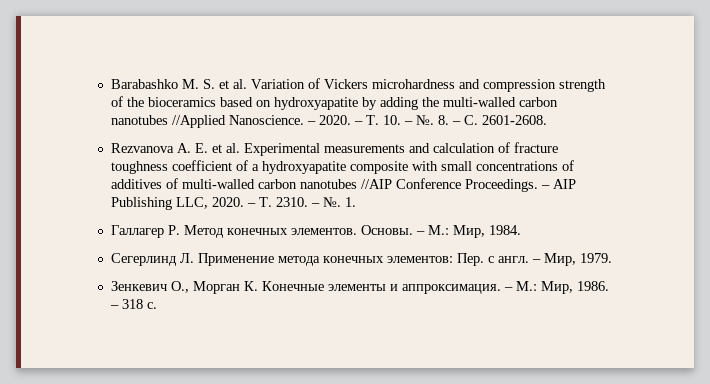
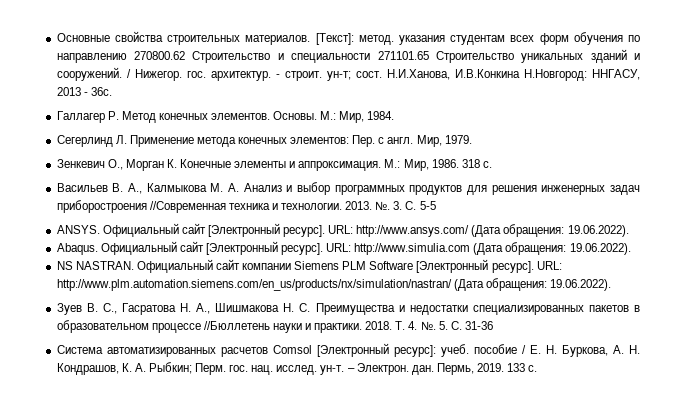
[110,78,606,92] [110,96,558,110] [110,115,547,128] [110,142,558,156] [110,160,574,174] [110,178,576,192] [110,197,356,210] Barabashko M. S. et al. Variation of Vickers microhardness and compression strength of the bioceramics based on hydroxyapatite by adding the multi-walled carbon nanotubes //Applied Nanoscience. – 2020. – Т. 10. – №. 8. – С. 2601-2608. // Rezvanova A. E. et al. Experimental measurements and calculation of fracture toughness coefficient of a hydroxyapatite composite with small concentrations of additives of multi-walled carbon nanotubes //AIP Conference Proceedings. – AIP Publishing LLC, 2020. – Т. 2310. – №. 1. -> [56,31,640,45] [56,49,640,63] [56,67,641,81] [56,87,112,96] Основные свойства строительных материалов. [Текст]: метод. указания студентам всех форм обучения по направлению 270800.62 Строительство и специальности 271101.65 Строительство уникальных зданий и сооружений. / Нижегор. гос. архитектур. - строит. ун-т; сост. Н.И.Ханова, И.В.Конкина Н.Новгород: ННГАСУ, 2013 - 36с.
[415,231,425,235] – -> (318, 115) none
[531,259,541,263] – -> (414, 140) none
[503,287,513,291] – -> (382, 166) none
[109,305,119,309] – -> (459, 163) none
(157, 305) none -> [56,182,640,195] [56,200,436,213] [56,223,629,237] [56,241,631,255] [56,259,562,273] [56,278,611,291] [56,303,640,315] [56,320,493,333] [56,343,640,357] [56,362,538,375] // Васильев В. А., Калмыкова М. А. Анализ и выбор программных продуктов для решения инженерных задач приборостроения //Современная техника и технологии. 2013. №. 3. С. 5-5 // ANSYS. Официальный сайт [Электронный ресурс]. URL: http://www.ansys.com/ (Дата обращения: 19.06.2022). // Abaqus. Официальный сайт [Электронный ресурс]. URL: http://www.simulia.com (Дата обращения: 19.06.2022). // NS NASTRAN. Официальный сайт компании Siemens PLM Software [Электронный ресурс]. URL: http://www.plm.automation.siemens.com/en_us/products/nx/simulation/nastran/ (Дата обращения: 19.06.2022). // Зуев В. С., Гасратова Н. А., Шишмакова Н. С. Преимущества и недостатки специализированных пакетов в образовательном процессе //Бюллетень науки и практики. 2018. Т. 4. №. 5. С. 31-36 // Система автоматизированных расчетов Comsol [Электронный ресурс]: учеб. пособие / Е. Н. Буркова, А. Н. Кондрашов, К. А. Рыбкин; Перм. гос. нац. исслед. ун-т. – Электрон. дан. Пермь, 2019. 133 с.

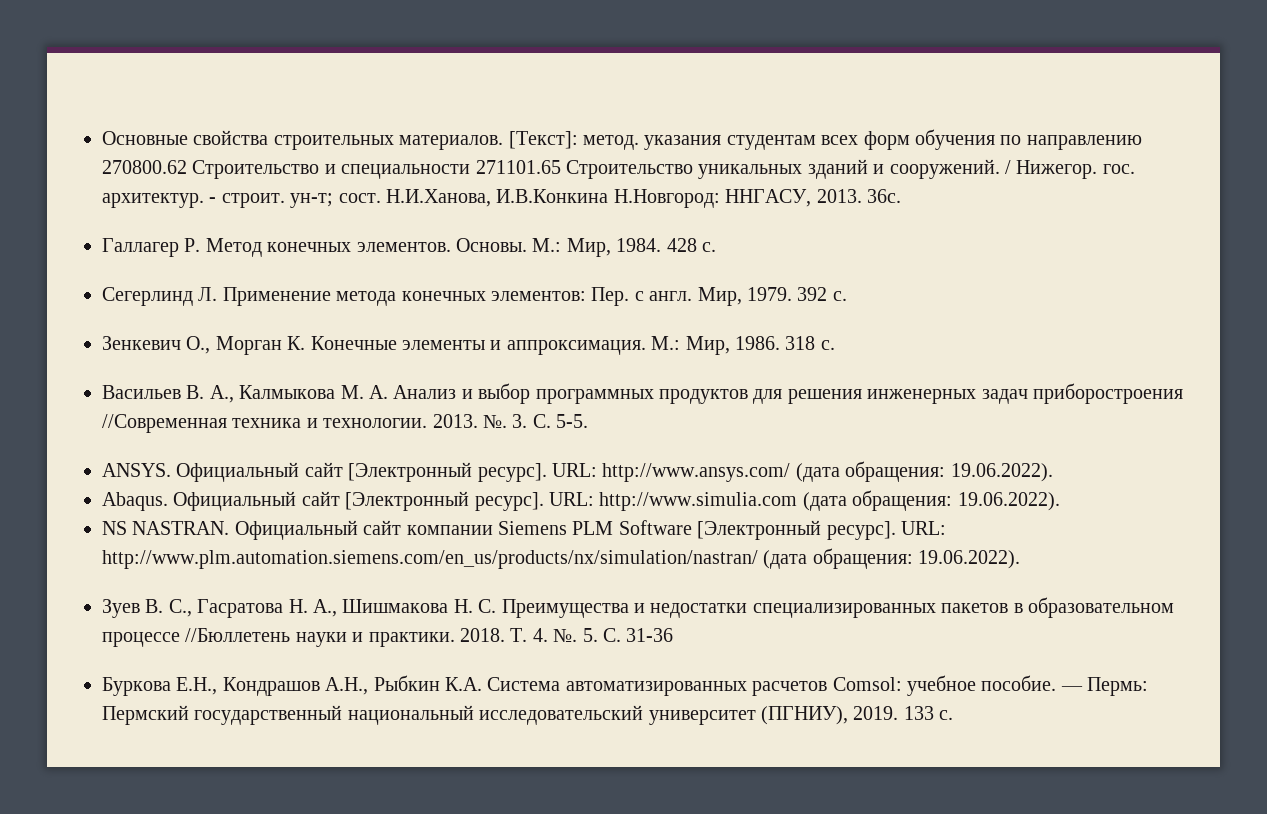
[56,87,88,96] 2013 - -> [816,189,862,203] 2013.
(395, 115) none -> [666,238,716,252] 428 с.
(472, 139) none -> [797,287,847,301] 392 с.
[419,201,436,210] 5-5 -> [556,414,589,428] 5-5.
[471,225,502,237] (Дата -> [795,463,840,482] (дата
[473,243,504,255] (Дата -> [802,492,847,511] (дата
[453,279,484,291] (Дата -> [763,550,808,569] (дата
[56,343,640,357] [56,362,474,375] Система автоматизированных расчетов Comsol [Электронный ресурс]: учеб. пособие / Е. Н. Буркова, А. Н. Кондрашов, К. А. Рыбкин; Перм. гос. нац. исслед. ун-т. – Электрон. дан. Пермь, -> [102,675,1149,696] [102,705,848,725] Буркова Е.Н., Кондрашов А.Н., Рыбкин К.А. Система автоматизированных расчетов Comsol: учебное пособие. — Пермь: Пермский государственный национальный исследовательский университет (ПГНИУ),

